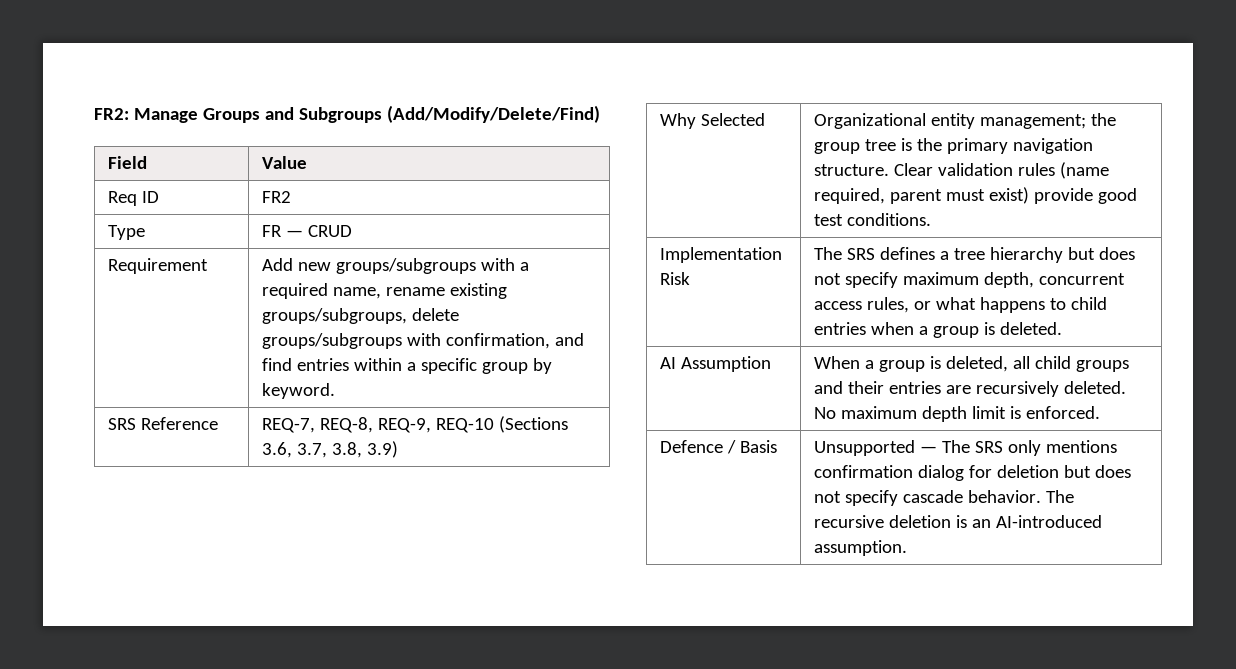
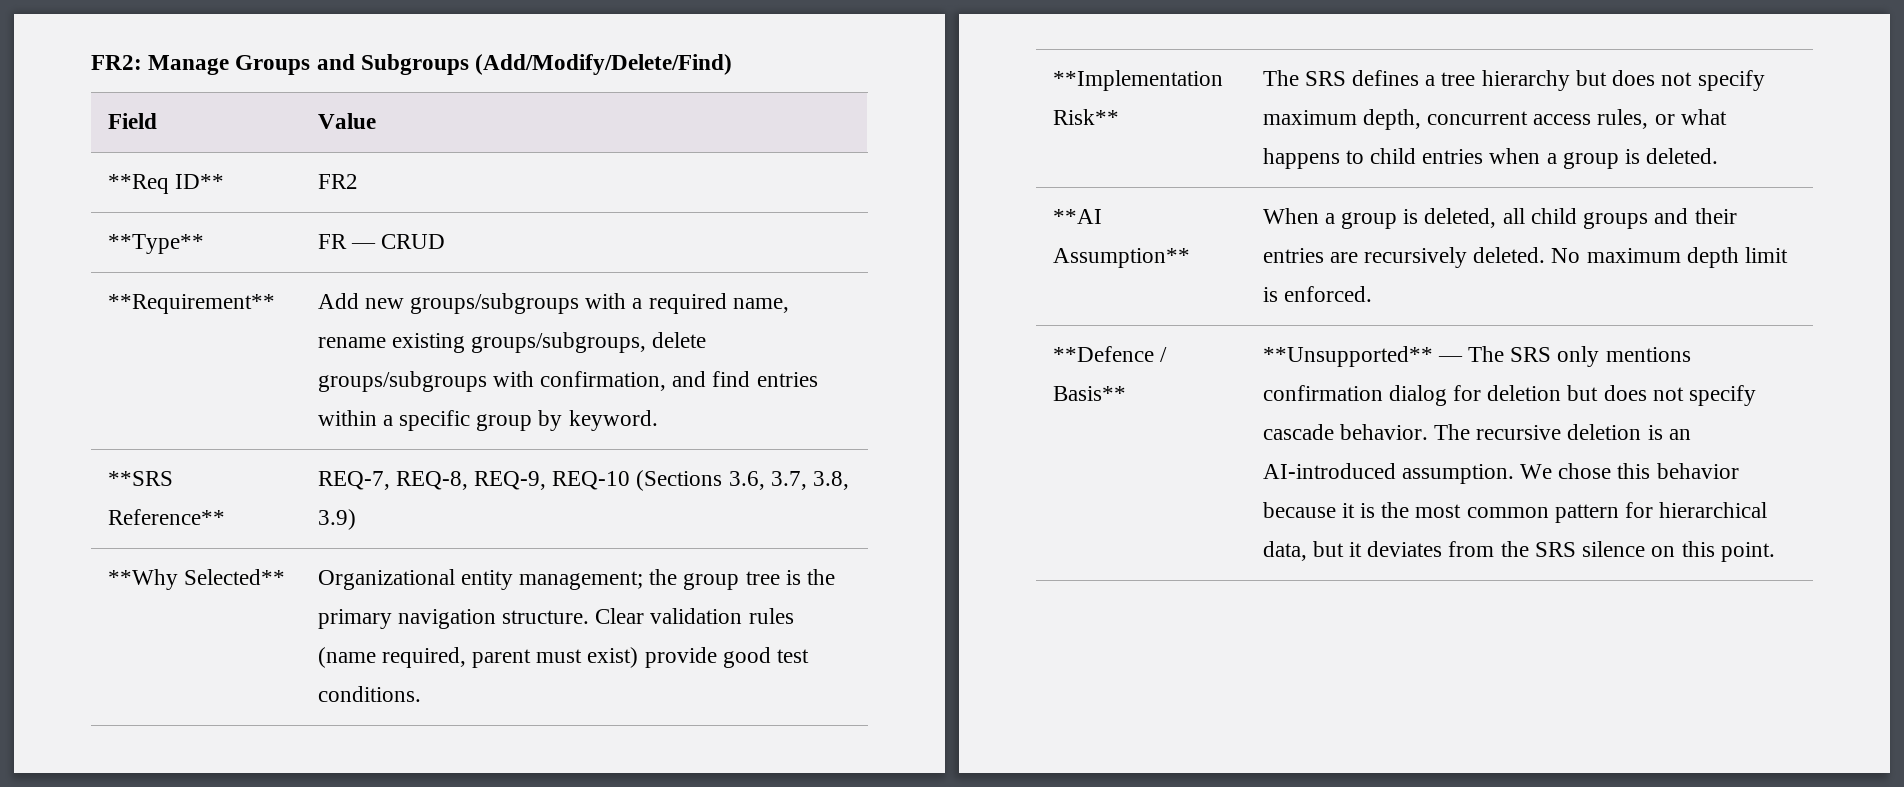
[107,191,159,206] Req ID -> [107,174,224,194] **Req ID**
[107,225,145,240] Type -> [107,234,204,254] **Type**
[107,258,208,274] Requirement -> [107,294,275,314] **Requirement**
[107,417,218,430] SRS Reference -> [107,471,173,486] [107,509,225,525] **SRS Reference**
[659,113,765,129] Why Selected -> [107,569,285,590] **Why Selected**
[659,247,782,263] [659,272,690,285] Implementation Risk -> [1052,70,1223,91] [1052,109,1119,125] **Implementation Risk**
[659,356,771,372] AI Assumption -> [1052,209,1102,224] [1052,248,1190,268] **AI Assumption**
[659,440,777,454] [813,440,915,456] Defence / Basis | Unsupported -> [1052,346,1167,362] [1052,386,1126,401] [1262,346,1433,367] **Defence / Basis** | **Unsupported**
(907, 548) none -> [1520,463,1739,479] [1262,502,1768,523] [1262,541,1775,562] We chose this behavior because it is the most common pattern for hierarchical data, but it deviates from the SRS silence on this point.

